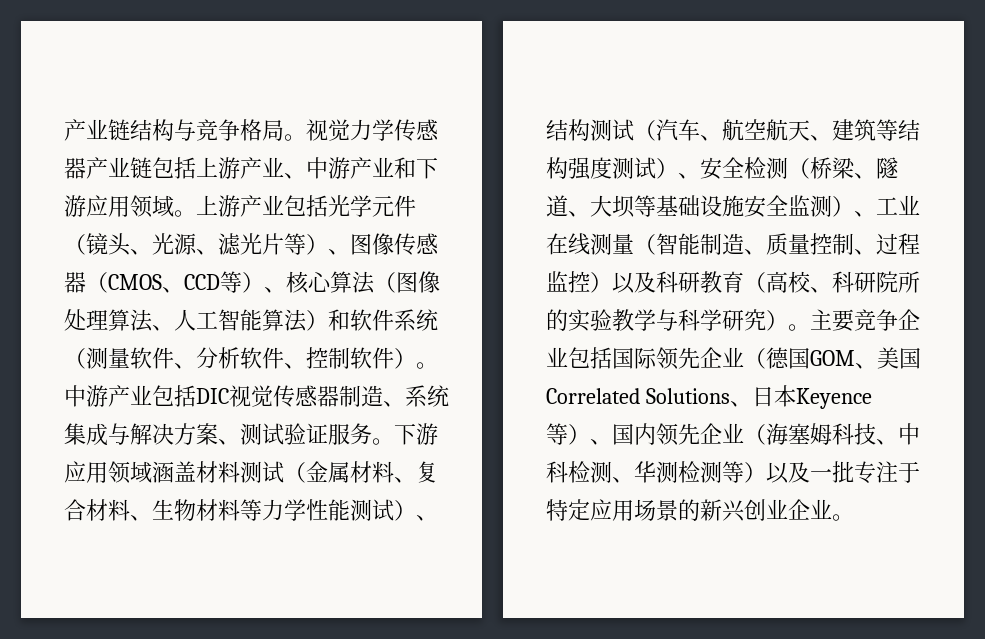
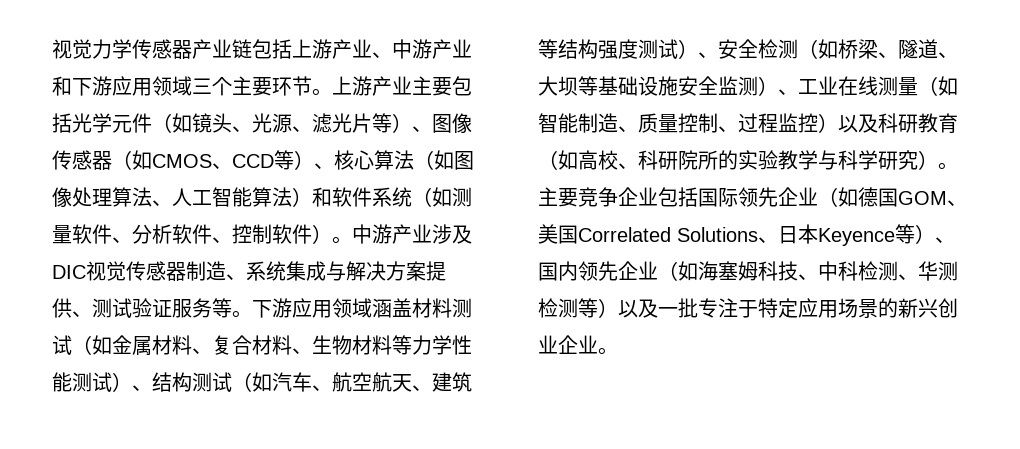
[64,119,306,141] 产业链结构与竞争格局。 -> (52, 49) none
(174, 206) none -> [192,76,312,96] 三个主要环节
(284, 205) none -> [412,76,452,96] 主要
(86, 244) none -> [172,113,192,133] 如
(108, 282) none -> [132,150,152,170] 如
(396, 282) none -> [434,150,454,170] 如
(86, 358) none -> [432,187,452,207] 如
[152,385,196,407] 包括 -> [432,224,472,244] 涉及
(218, 434) none -> [426,261,446,281] [52,298,72,318] 提供
(372, 434) none -> [212,298,232,318] 等
(306, 472) none -> [92,335,112,355] 如
(656, 130) none -> [252,372,272,392] 如
(810, 168) none -> [818,39,838,59] 如
(656, 244) none -> [938,76,958,96] 如
(766, 282) none -> [558,150,578,170] 如
(766, 358) none -> [838,187,858,207] 如
(766, 434) none -> [678,261,698,281] 如

